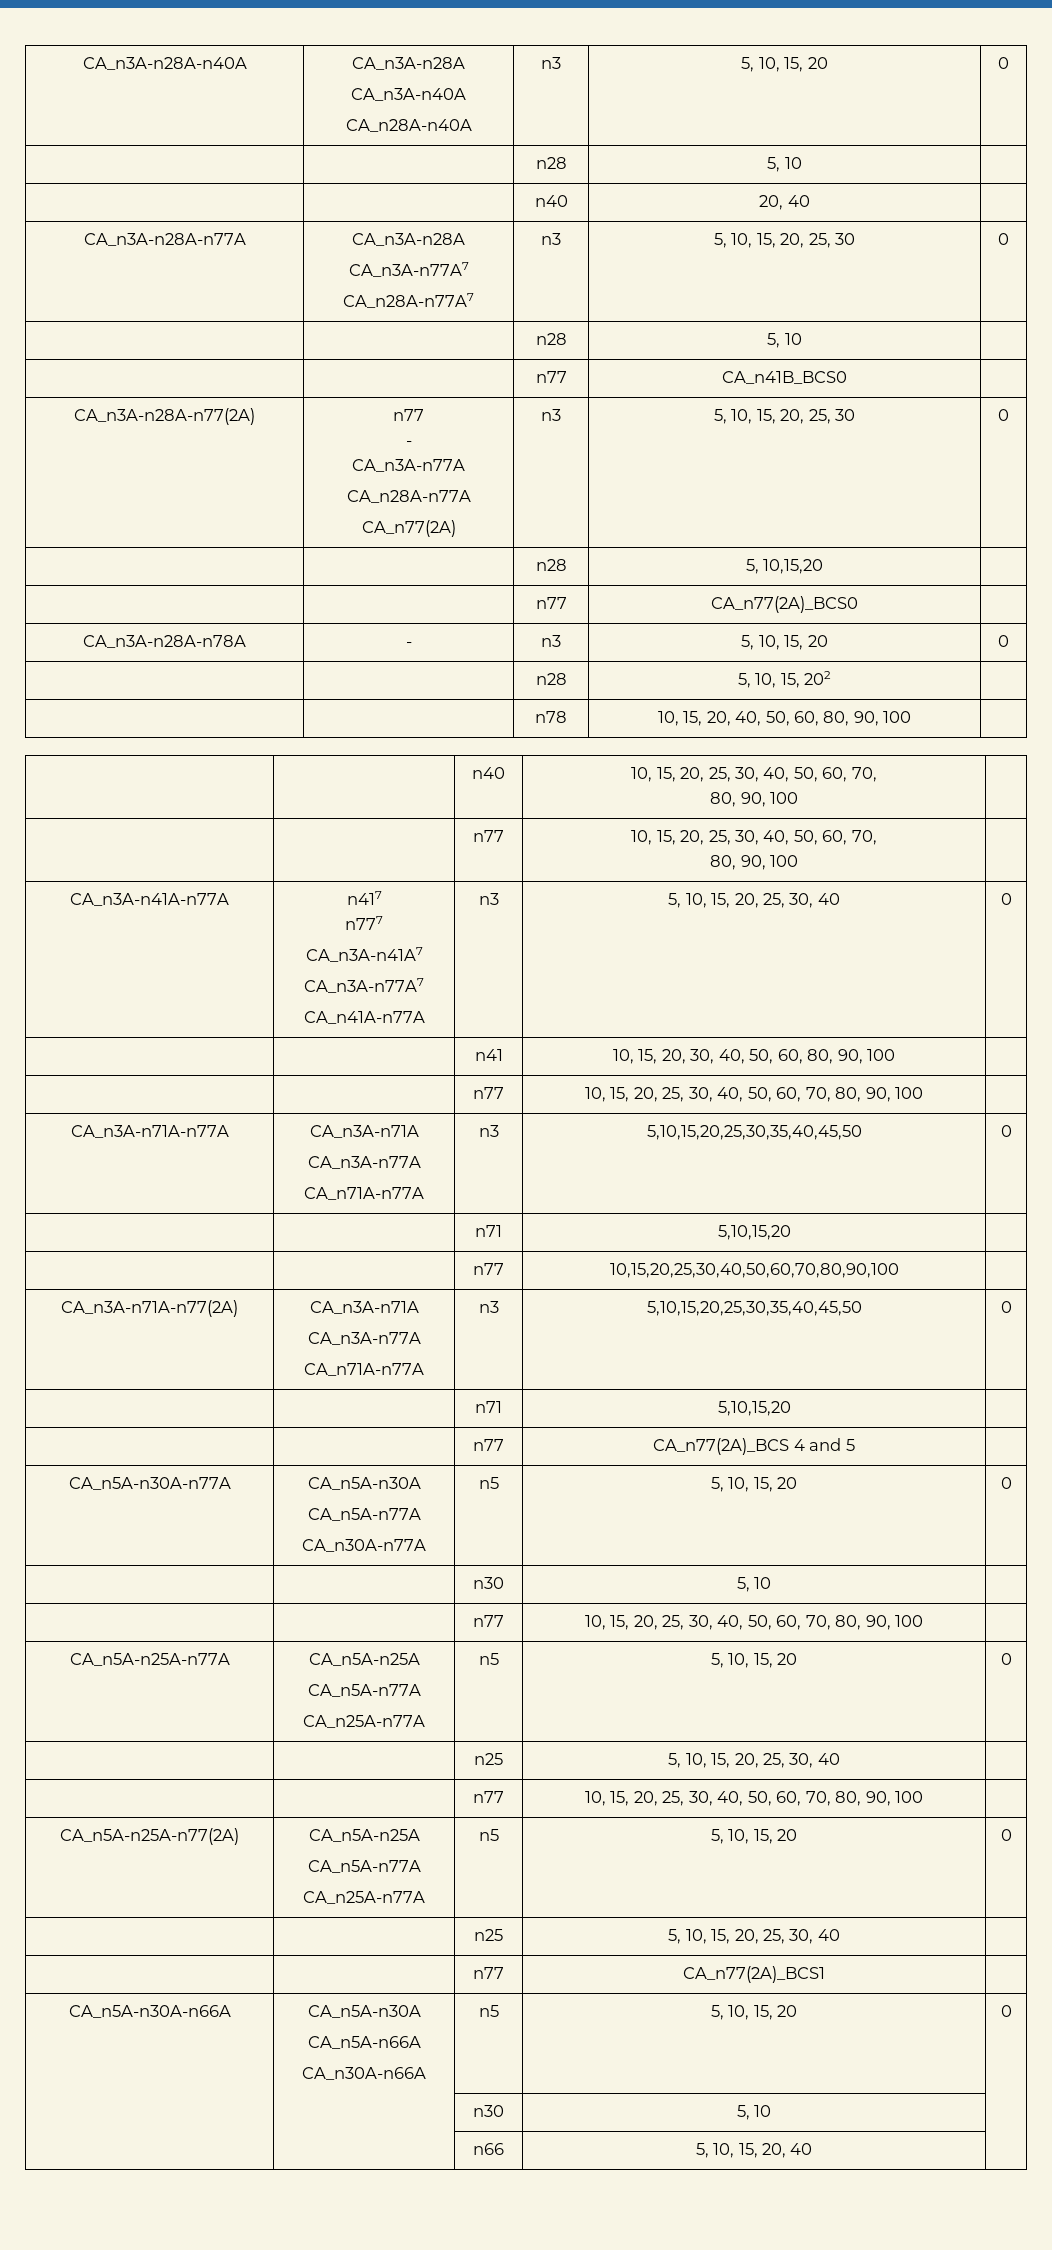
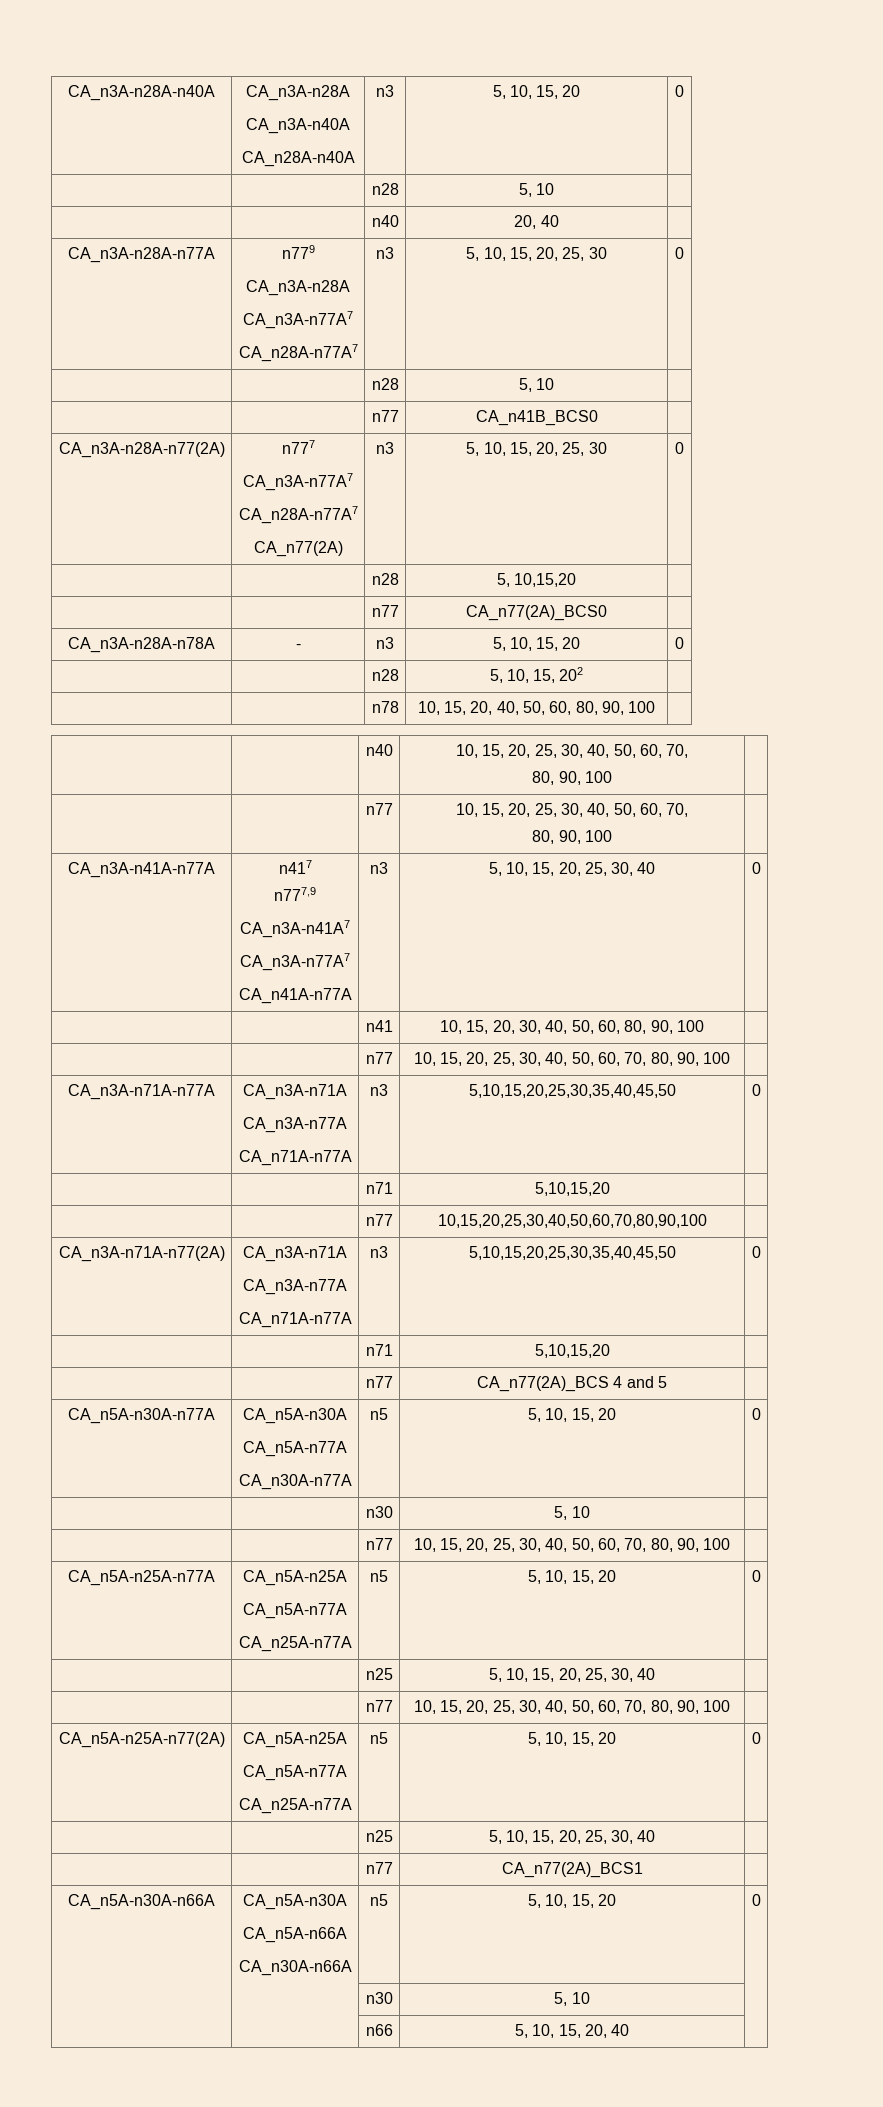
(246, 239) none -> [281,245,315,259] n779 //
[393,409,425,421] [405,441,412,446] [352,459,466,472] [346,490,471,503] n77 // - // CA_n3A-n77A // CA_n28A-n77A -> [281,440,315,454] [243,473,353,491] [238,506,358,524] n777 // CA_n3A-n77A7 // CA_n28A-n77A7
[345,916,384,930] n777 -> [274,887,316,901] n777,9

